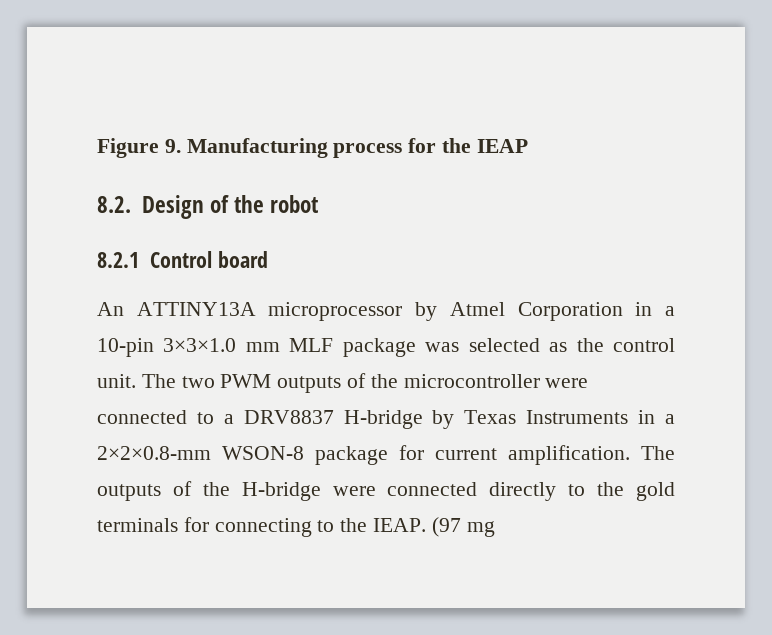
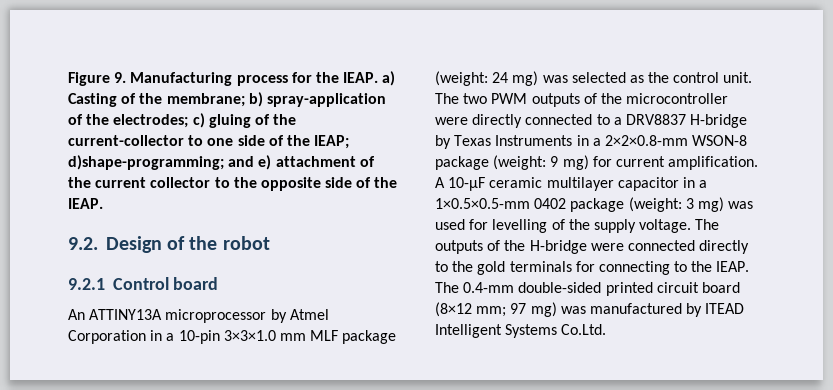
[476,139,528,153] [97,196,131,213] IEAP // 8.2. -> [343,71,396,86] [68,92,386,107] [68,113,297,128] [68,135,350,149] [68,155,375,170] [68,177,398,191] [68,198,103,209] [68,237,98,250] IEAP. a) Casting of the membrane; b) spray-application of the electrodes; c) gluing of the current-collector to one side of the IEAP; d)shape-programming; and e) attachment of the current collector to the opposite side of the IEAP. // 9.2.
[97,252,139,268] 8.2.1 -> [68,278,105,290] 9.2.1
(416, 347) none -> [435,71,539,86] (weight: 24 mg)
(589, 383) none -> [472,114,523,128] directly
[399,445,630,465] for current amplification. -> [493,155,759,170] [435,177,708,191] [435,197,754,212] [435,219,692,233] (weight: 9 mg) for current amplification. A 10-μF ceramic multilayer capacitor in a 1×0.5×0.5-mm 0402 package (weight: 3 mg) was used for levelling of the supply voltage.
[431,517,495,537] (97 mg -> [435,282,740,296] [435,302,745,317] [435,324,607,338] The 0.4-mm double-sided printed circuit board (8×12 mm; 97 mg) was manufactured by ITEAD Intelligent Systems Co.Ltd.

